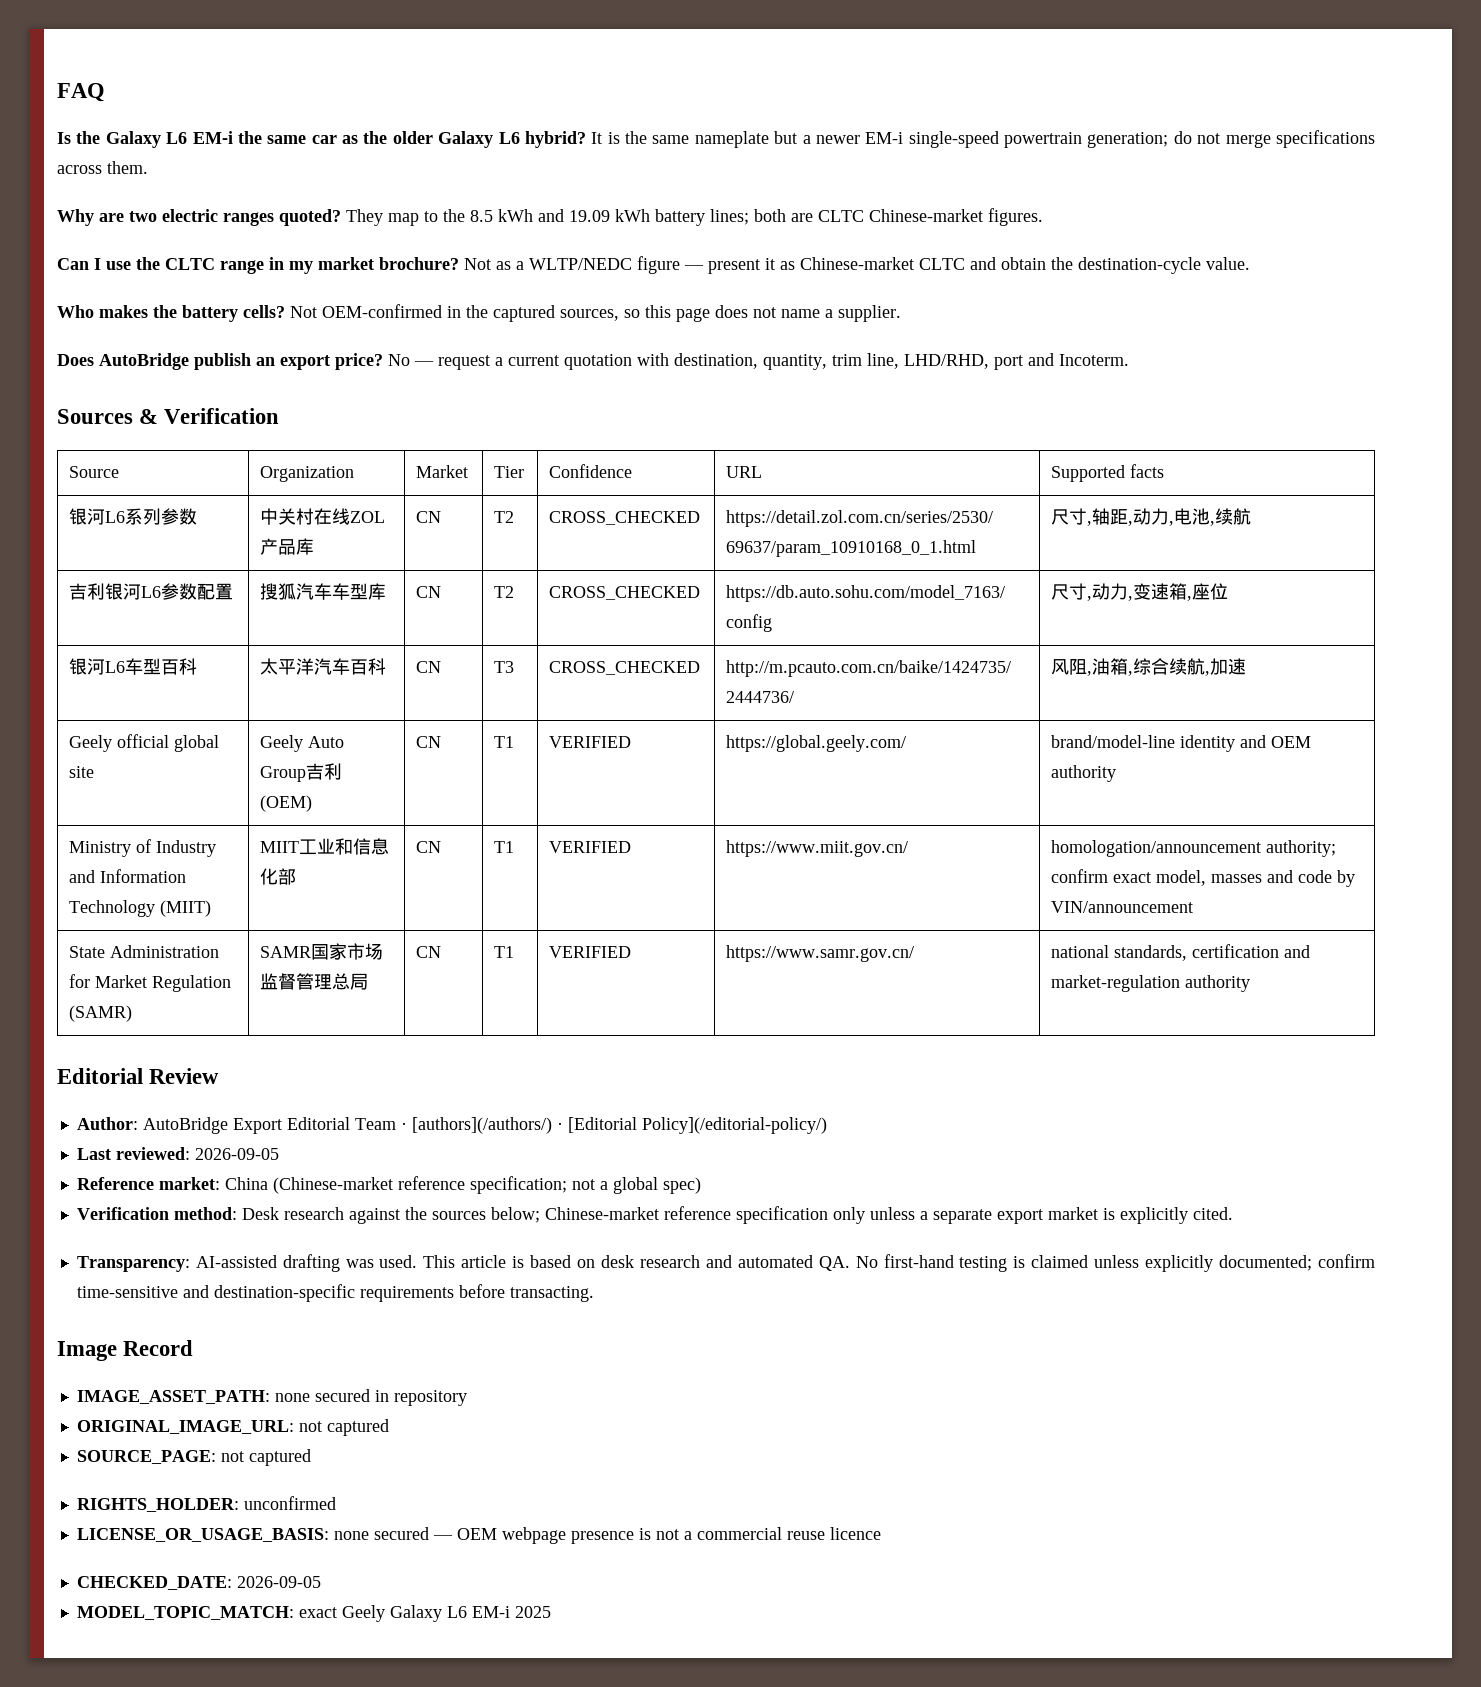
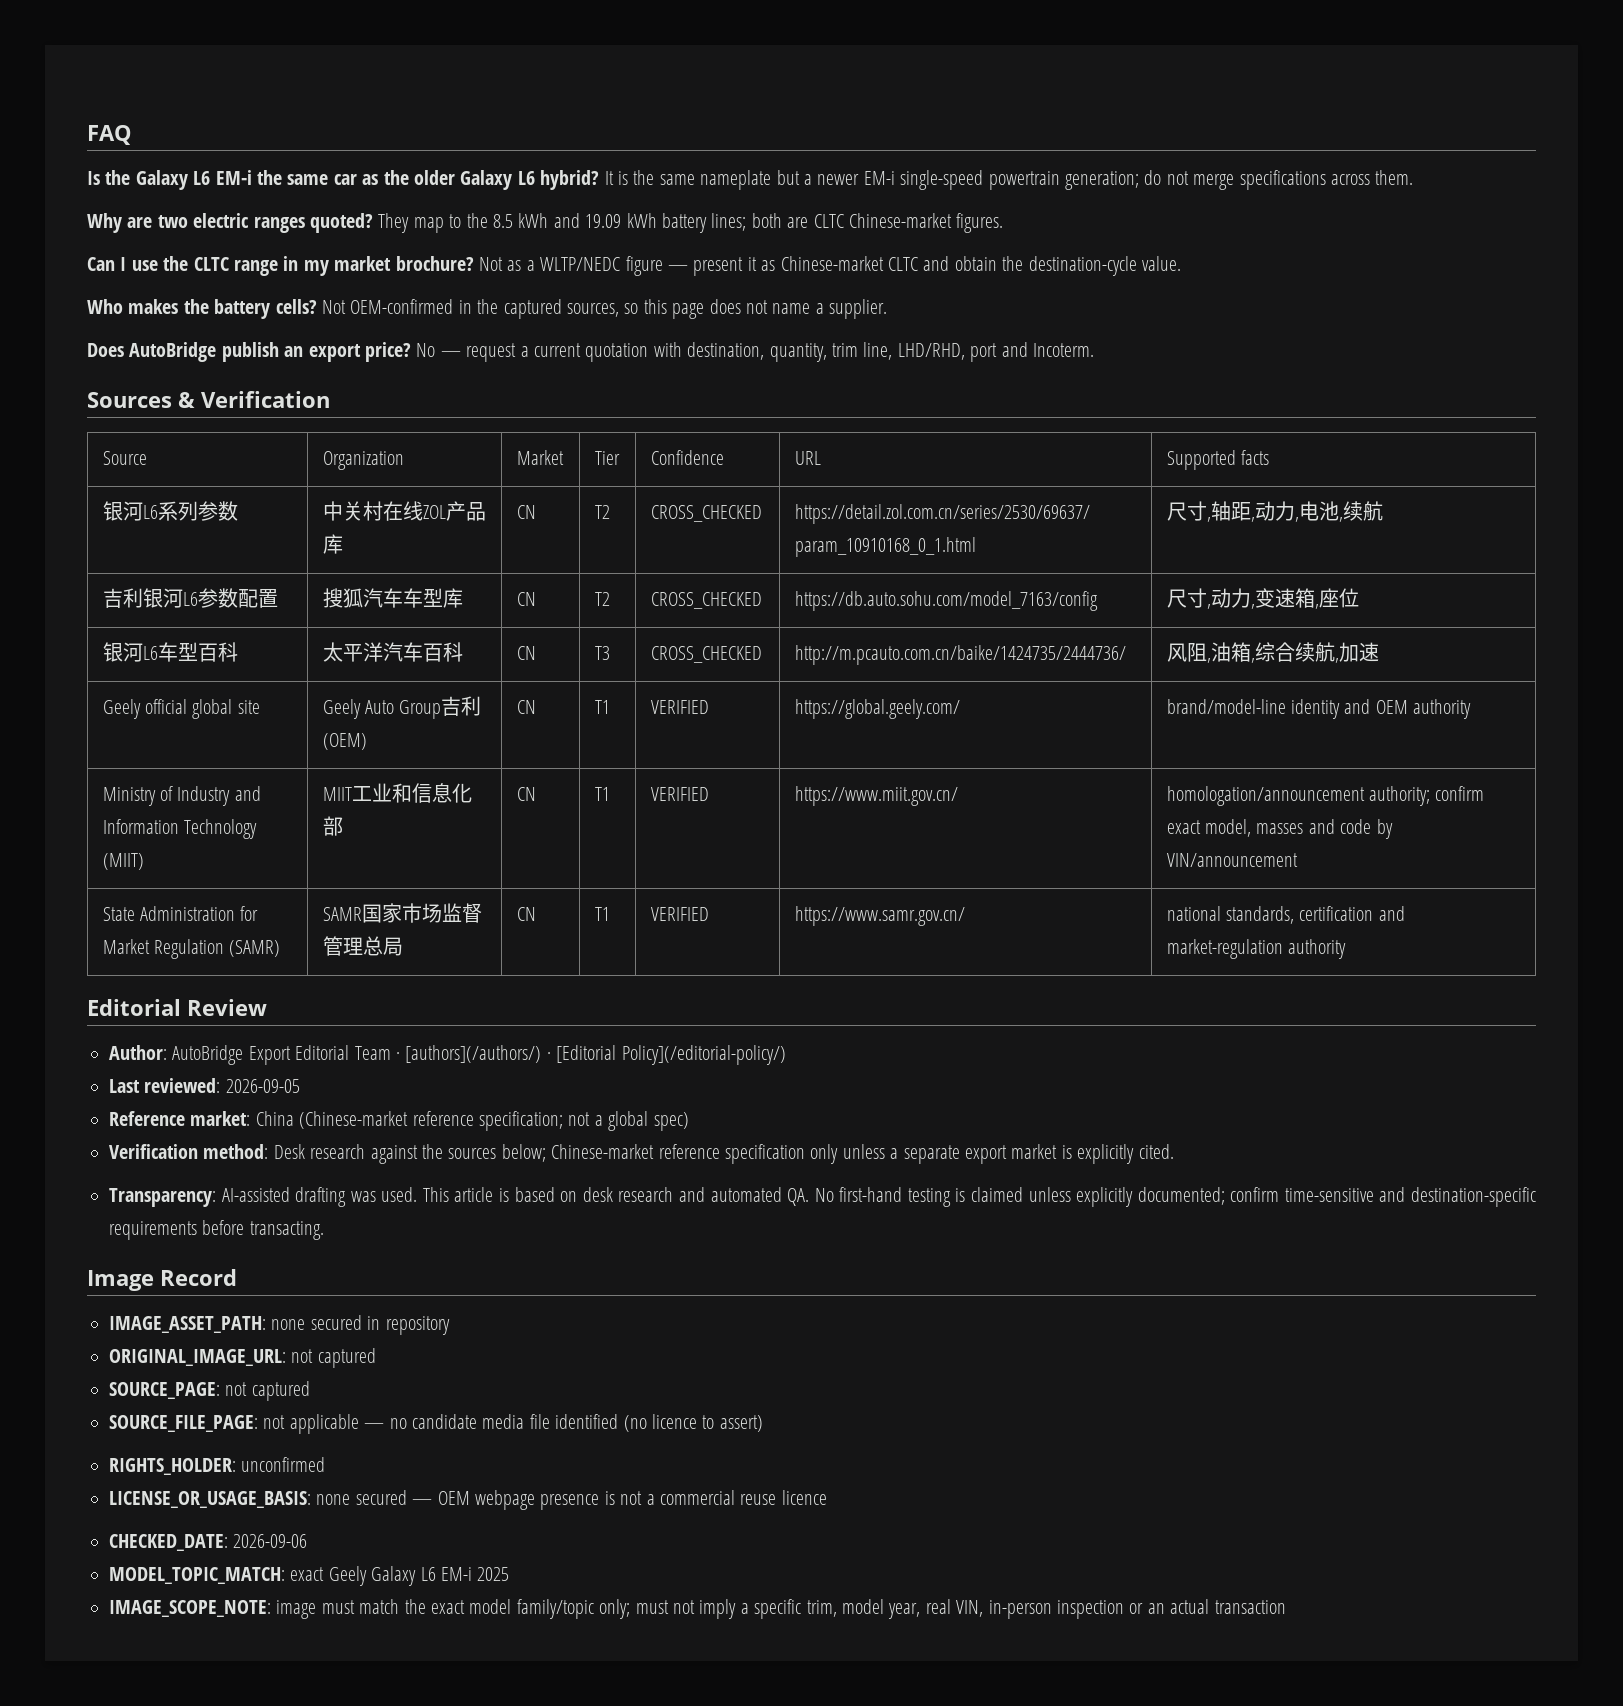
(311, 1457) none -> [109,1414,763,1434] // SOURCE_FILE_PAGE: not applicable — no candidate media file identified (no licence to assert)
[236,1576,321,1588] 2026-09-05 -> [233,1534,308,1548] 2026-09-06
(551, 1612) none -> [109,1599,1286,1619] // IMAGE_SCOPE_NOTE: image must match the exact model family/topic only; must not imply a specific trim, model year, real VIN, in-person inspection or an actual transaction

